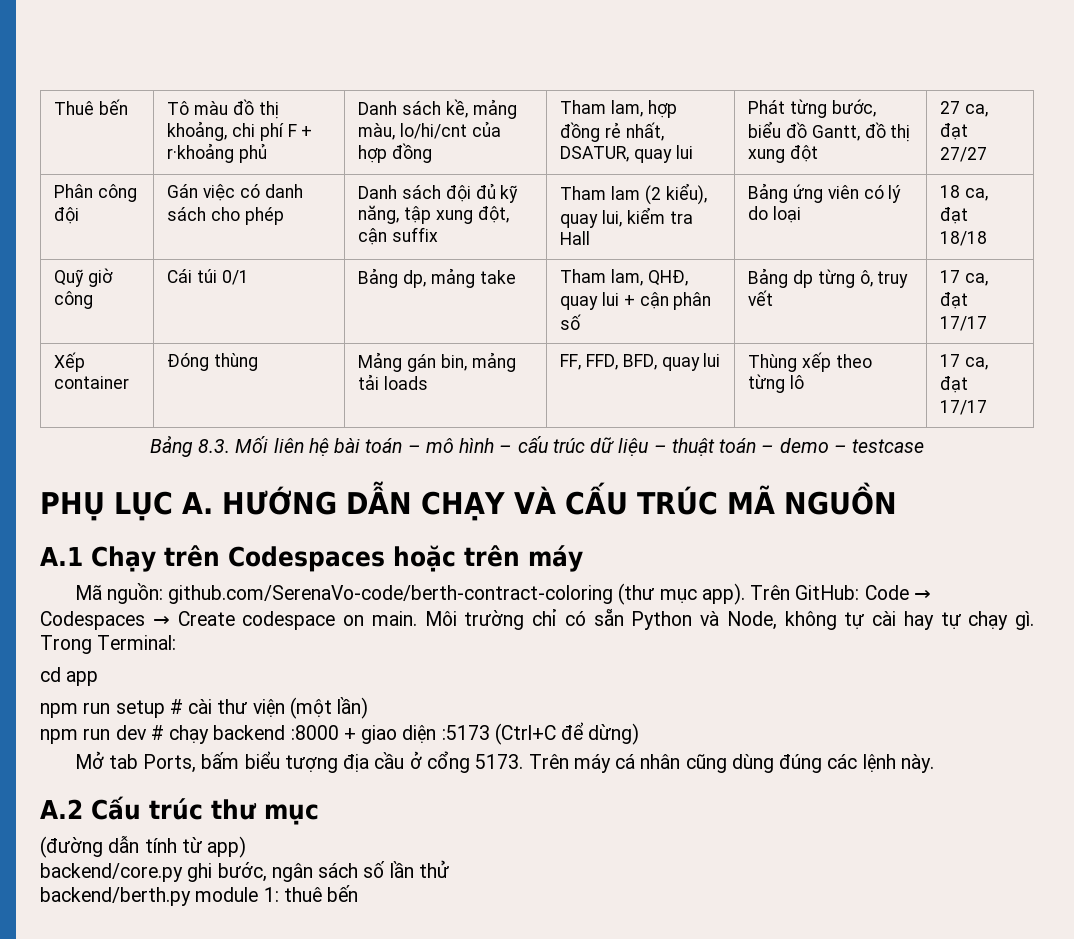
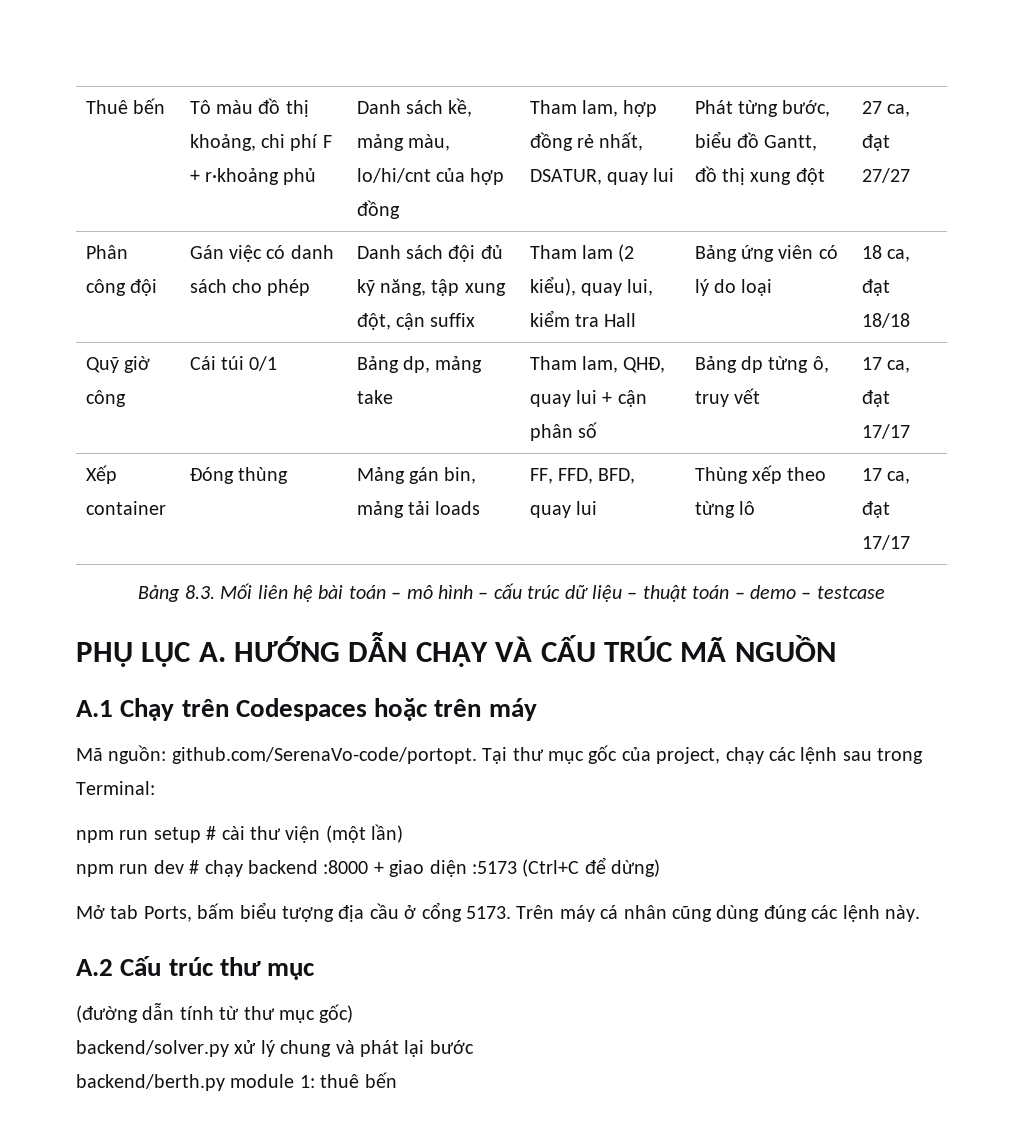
[168,583,931,605] [40,608,1034,630] [40,635,92,654] github.com/SerenaVo-code/berth-contract-coloring (thư mục app). Trên GitHub: Code → Codespaces → Create codespace on main. Môi trường chỉ có sẵn Python và Node, không tự cài hay tự chạy gì. Trong -> [171,745,924,764] github.com/SerenaVo-code/portopt. Tại thư mục gốc của project, chạy các lệnh sau trong
[40,667,99,686] // cd app -> (155, 788) none
[207,836,247,858] [40,860,449,882] app) // backend/core.py ghi bước, ngân sách số lần thử -> [243,1004,354,1023] [76,1040,474,1057] thư mục gốc) // backend/solver.py xử lý chung và phát lại bước

